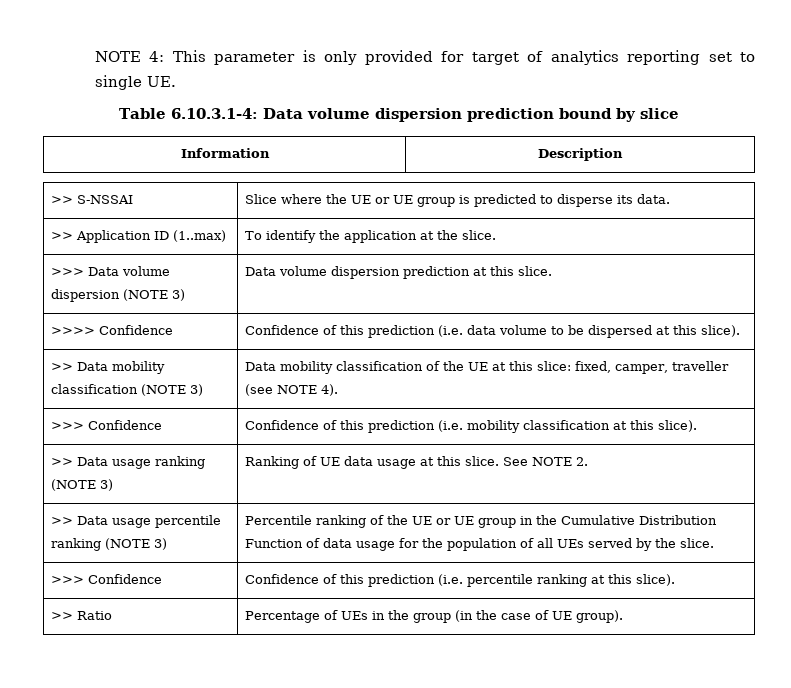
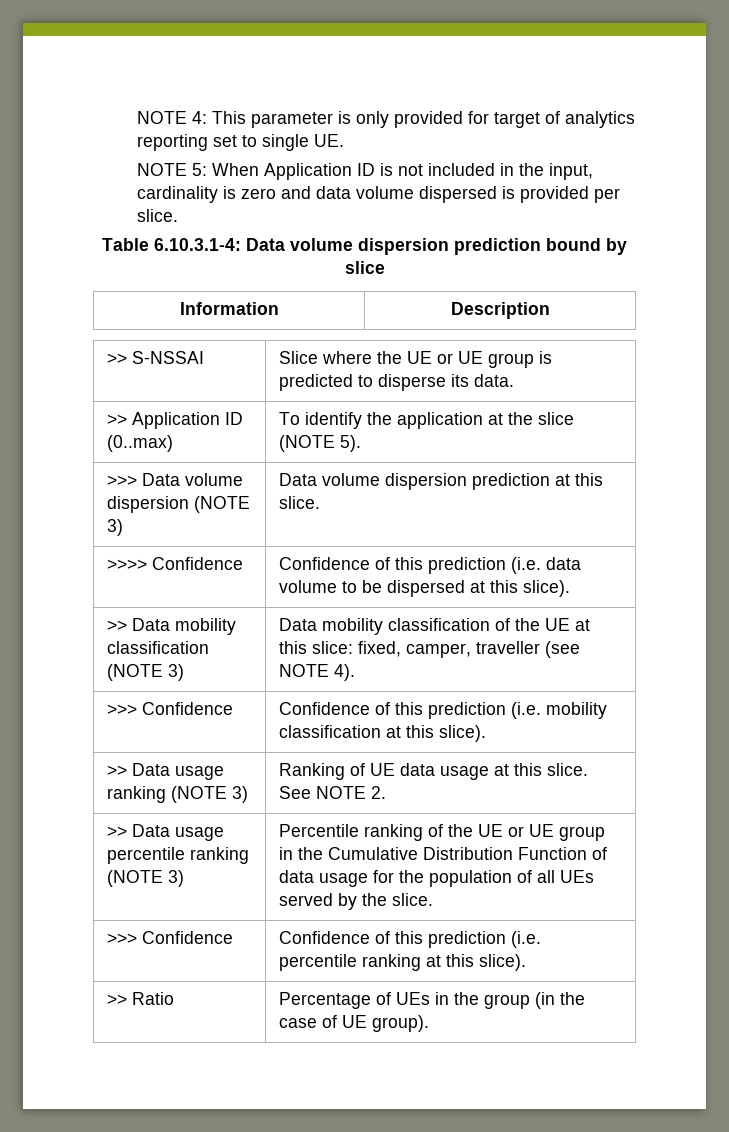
(176, 81) none -> [137,163,594,180] [137,186,621,203] [137,209,179,222] // NOTE 5: When Application ID is not included in the input, cardinality is zero and data volume dispersed is provided per slice.
[172,230,226,242] (1..max) -> [106,435,173,452] (0..max)
[461,230,496,240] slice. -> [537,412,574,425] [278,435,361,452] slice (NOTE 5).

